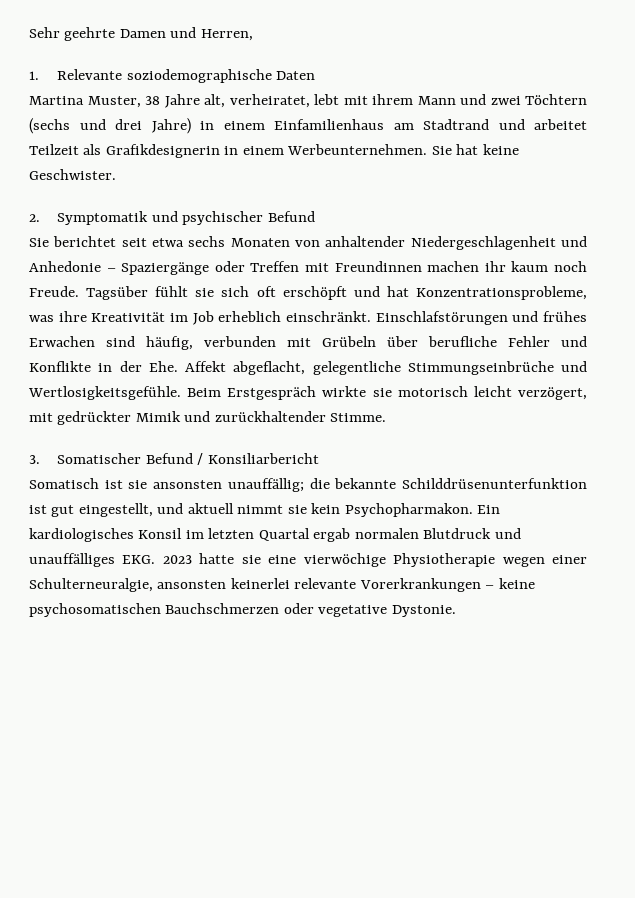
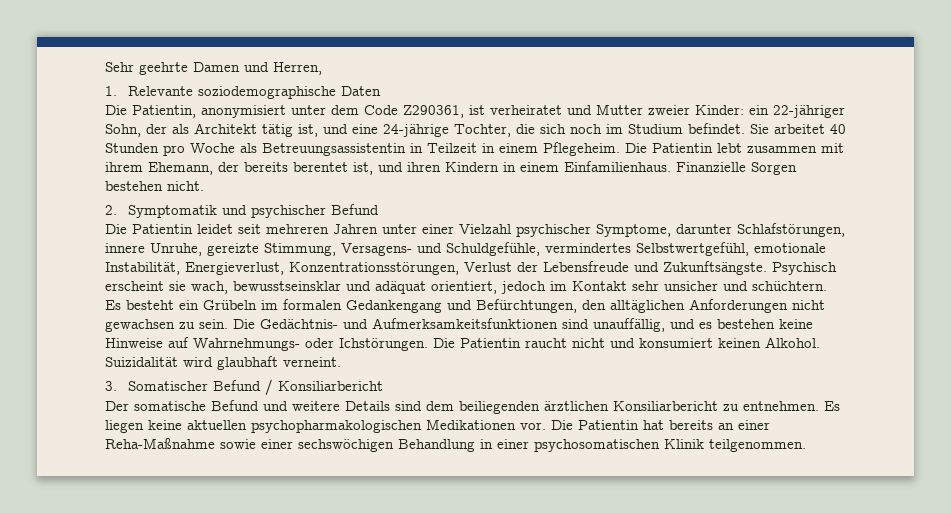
[29,94,587,108] [29,118,587,134] [29,144,519,158] [29,169,116,180] Martina Muster, 38 Jahre alt, verheiratet, lebt mit ihrem Mann und zwei Töchtern (sechs und drei Jahre) in einem Einfamilienhaus am Stadtrand und arbeitet Teilzeit als Grafikdesignerin in einem Werbeunternehmen. Sie hat keine Geschwister. -> [105,104,845,118] [105,123,846,137] [105,142,844,156] [105,161,797,175] [105,181,204,191] Die Patientin, anonymisiert unter dem Code Z290361, ist verheiratet und Mutter zweier Kinder: ein 22-jähriger Sohn, der als Architekt tätig ist, und eine 24-jährige Tochter, die sich noch im Studium befindet. Sie arbeitet 40 Stunden pro Woche als Betreuungsassistentin in Teilzeit in einem Pflegeheim. Die Patientin lebt zusammen mit ihrem Ehemann, der bereits berentet ist, und ihren Kindern in einem Einfamilienhaus. Finanzielle Sorgen bestehen nicht.
[29,236,587,250] [29,261,588,275] [29,286,587,300] [29,311,587,325] [29,336,587,350] [29,361,587,375] [28,386,588,400] [29,411,387,425] Sie berichtet seit etwa sechs Monaten von anhaltender Niedergeschlagenheit und Anhedonie – Spaziergänge oder Treffen mit Freundinnen machen ihr kaum noch Freude. Tagsüber fühlt sie sich oft erschöpft und hat Konzentrationsprobleme, was ihre Kreativität im Job erheblich einschränkt. Einschlafstörungen und frühes Erwachen sind häufig, verbunden mit Grübeln über berufliche Fehler und Konflikte in der Ehe. Affekt abgeflacht, gelegentliche Stimmungseinbrüche und Wertlosigkeitsgefühle. Beim Erstgespräch wirkte sie motorisch leicht verzögert, mit gedrückter Mimik und zurückhaltender Stimme. -> [105,223,845,237] [105,242,826,256] [105,261,837,275] [105,281,827,294] [105,299,825,313] [105,318,813,332] [105,337,820,351] [105,356,341,370] Die Patientin leidet seit mehreren Jahren unter einer Vielzahl psychischer Symptome, darunter Schlafstörungen, innere Unruhe, gereizte Stimmung, Versagens- und Schuldgefühle, vermindertes Selbstwertgefühl, emotionale Instabilität, Energieverlust, Konzentrationsstörungen, Verlust der Lebensfreude und Zukunftsängste. Psychisch erscheint sie wach, bewusstseinsklar und adäquat orientiert, jedoch im Kontakt sehr unsicher und schüchtern. Es besteht ein Grübeln im formalen Gedankengang und Befürchtungen, den alltäglichen Anforderungen nicht gewachsen zu sein. Die Gedächtnis- und Aufmerksamkeitsfunktionen sind unauffällig, und es bestehen keine Hinweise auf Wahrnehmungs- oder Ichstörungen. Die Patientin raucht nicht und konsumiert keinen Alkohol. Suizidalität wird glaubhaft verneint.
[29,478,587,492] [29,503,501,517] [29,528,521,542] [29,553,587,567] [29,578,535,592] [29,603,456,617] Somatisch ist sie ansonsten unauffällig; die bekannte Schilddrüsenunterfunktion ist gut eingestellt, und aktuell nimmt sie kein Psychopharmakon. Ein kardiologisches Konsil im letzten Quartal ergab normalen Blutdruck und unauffälliges EKG. 2023 hatte sie eine vierwöchige Physiotherapie wegen einer Schulterneuralgie, ansonsten keinerlei relevante Vorerkrankungen – keine psychosomatischen Bauchschmerzen oder vegetative Dystonie. -> [105,400,840,414] [105,419,770,433] [105,438,806,452] Der somatische Befund und weitere Details sind dem beiliegenden ärztlichen Konsiliarbericht zu entnehmen. Es liegen keine aktuellen psychopharmakologischen Medikationen vor. Die Patientin hat bereits an einer Reha-Maßnahme sowie einer sechswöchigen Behandlung in einer psychosomatischen Klinik teilgenommen.

